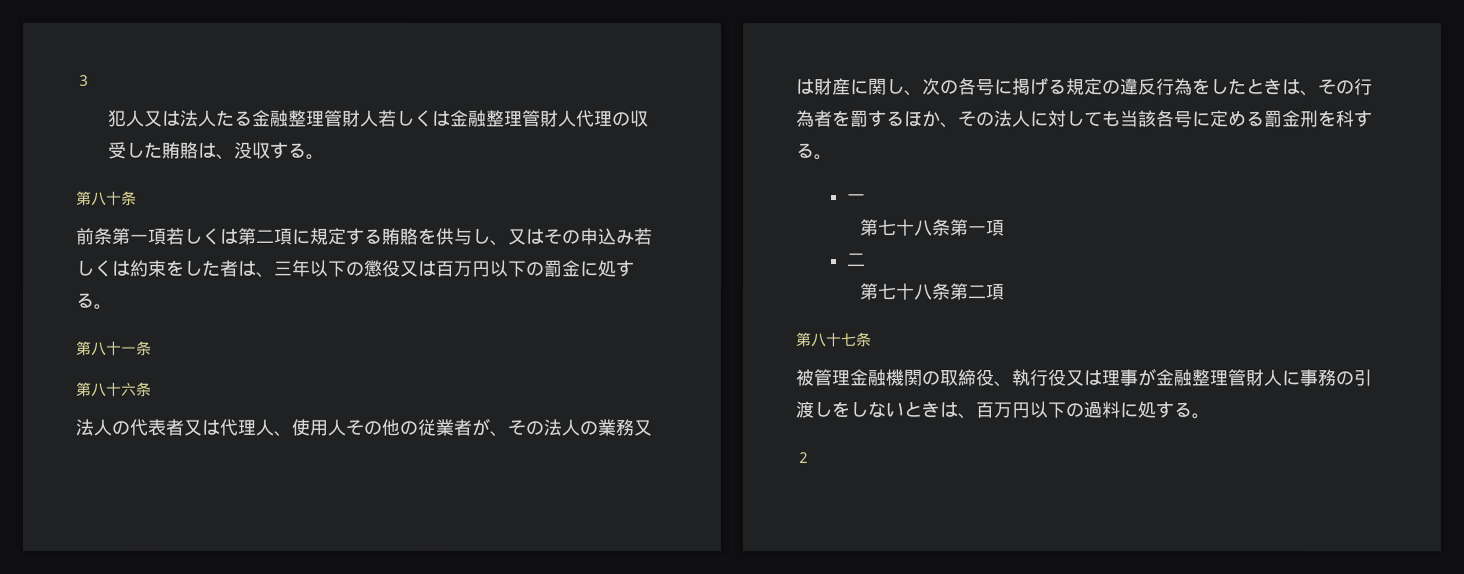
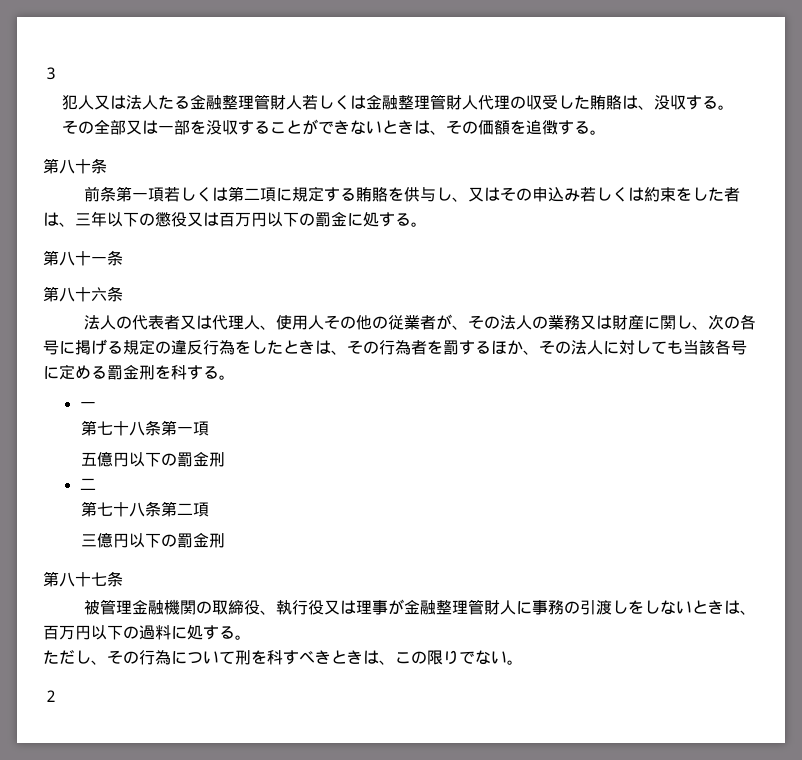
(325, 156) none -> [62,119,607,135] // その全部又は一部を没収することができないときは、その価額を追徴する。
(1005, 228) none -> [81,451,226,467] // 五億円以下の罰金刑
(1005, 292) none -> [81,532,226,548] // 三億円以下の罰金刑
(1210, 416) none -> [43,650,523,665] // ただし、その行為について刑を科すべきときは、この限りでない。

